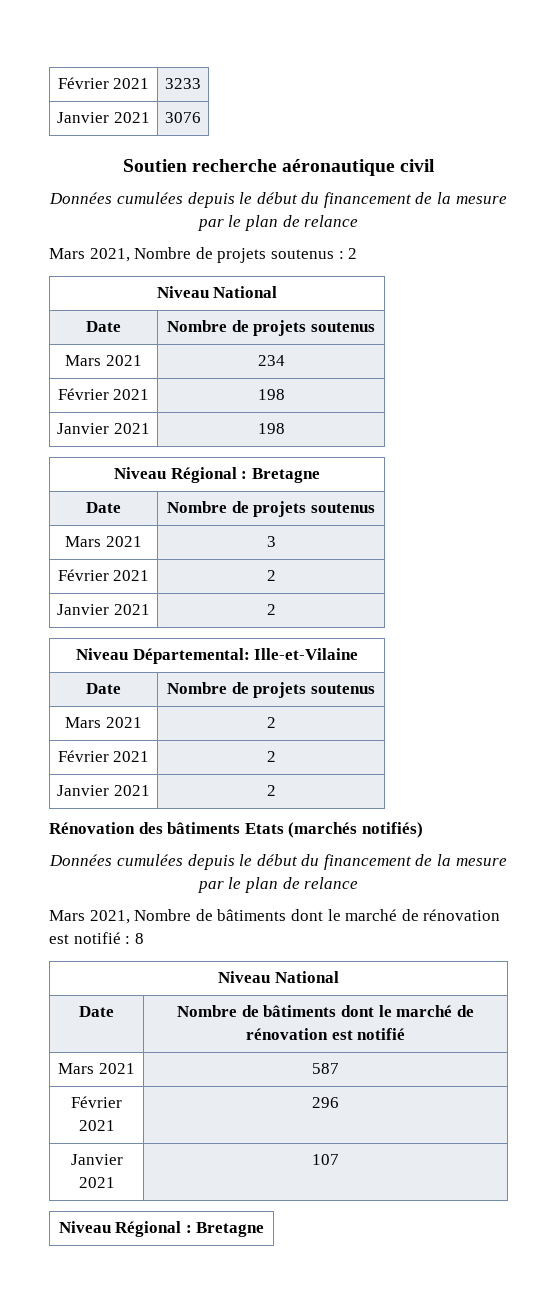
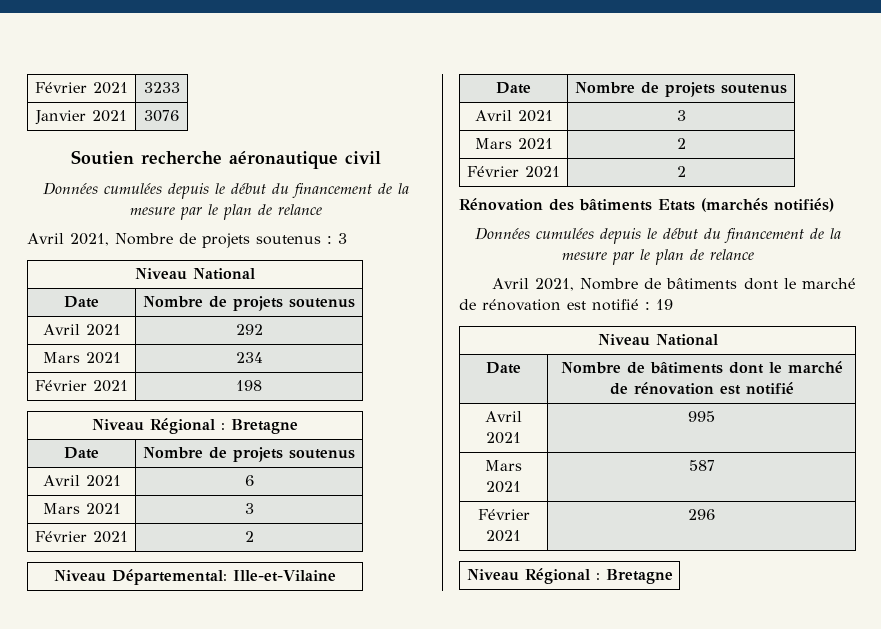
[49,248,85,259] Mars -> [27,233,64,244] Avril
[348,248,358,259] 2 -> [337,233,347,244] 3
(375, 327) none -> [42,324,121,336] [235,324,263,335] // Avril 2021 | 292
[57,423,150,434] [257,423,285,434] // Janvier 2021 | 198 -> (262, 385) none
(375, 508) none -> [42,475,121,487] [244,475,254,486] // Avril 2021 | 6
[57,604,150,615] [266,604,276,615] // Janvier 2021 | 2 -> (254, 536) none
(375, 689) none -> [474,110,553,122] [676,110,686,121] // Avril 2021 | 3
[57,785,150,796] [266,785,276,796] // Janvier 2021 | 2 -> (686, 171) none
[49,910,85,921] Mars -> [491,278,529,289] Avril
[134,933,144,944] 8 -> [656,299,673,310] 19
(406, 1034) none -> [485,411,523,422] [486,432,521,444] [688,411,715,422] // Avril 2021 | 995
[70,1154,123,1165] [78,1177,115,1188] [312,1154,339,1165] // Janvier 2021 | 107 -> (715, 514) none

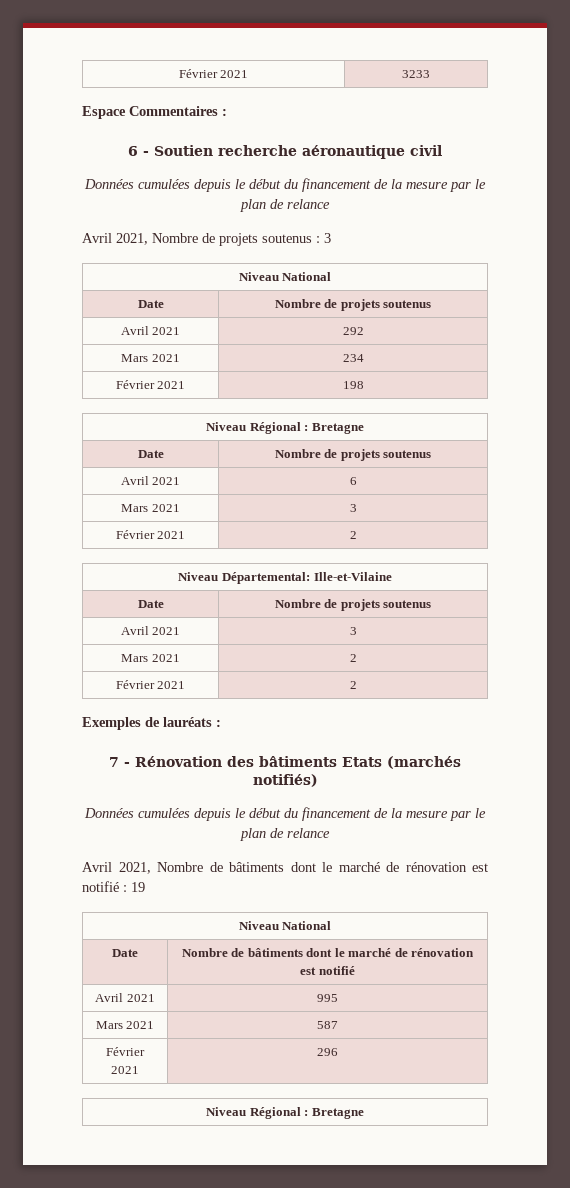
[35,110,127,125] [144,110,179,122] // Janvier 2021 | 3076 // -> [82,106,227,119] [128,146,149,156] // Espace Commentaires : // 6 -
(686, 171) none -> [82,717,221,730] [109,757,130,767] Exemples de lauréats : // 7 -

